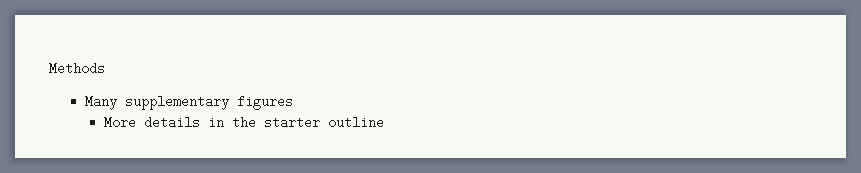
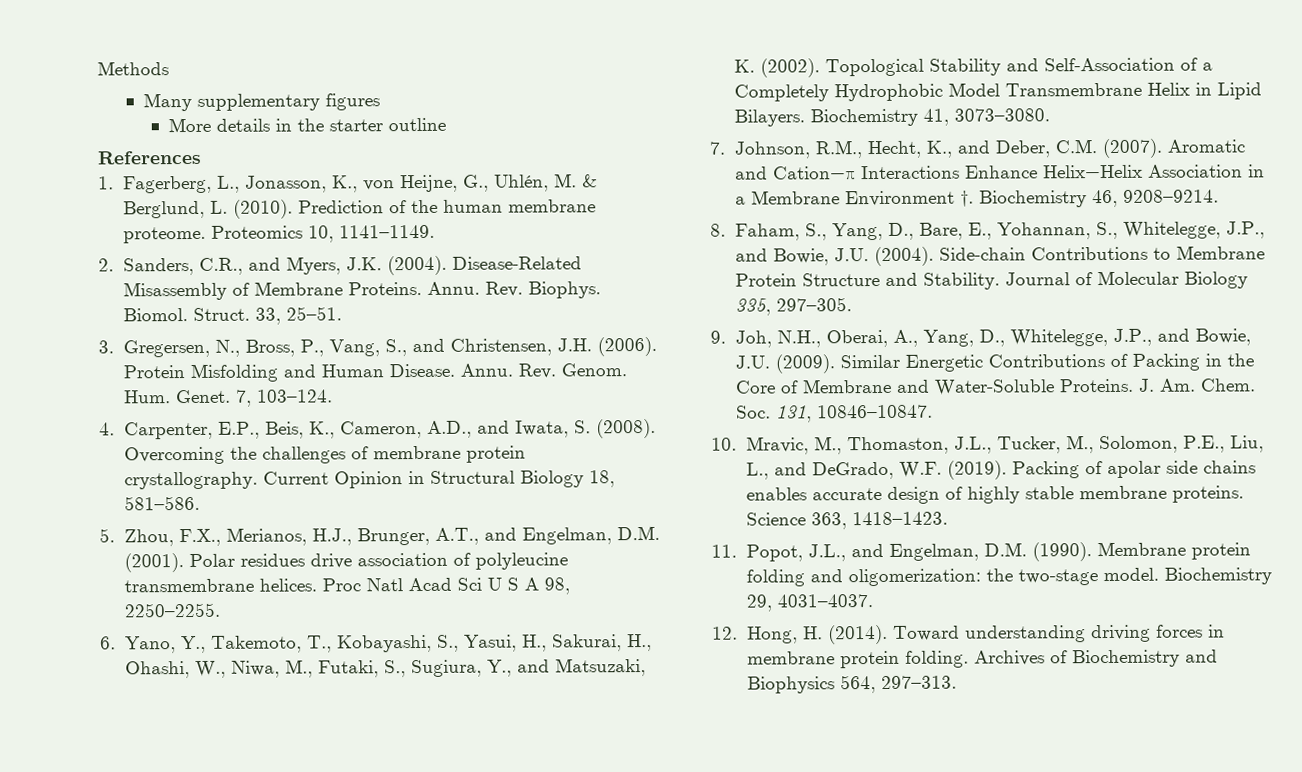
(384, 122) none -> [97,150,202,165] [98,173,599,194] [123,199,597,219] [123,224,436,244] [98,255,583,276] [123,281,602,301] [123,306,343,325] [98,336,658,358] [123,363,628,383] [124,389,334,407] [99,418,657,440] [124,445,527,465] [124,470,616,490] [124,495,201,511] [99,525,661,547] [124,552,569,573] [124,577,571,595] [124,602,222,618] [100,633,653,654] [125,658,647,679] [734,57,1214,78] [734,82,1263,102] [734,108,1051,127] [709,138,1246,159] [735,164,1266,180] [735,189,1220,208] [710,221,1266,241] [735,245,1266,267] [735,270,1249,290] [735,297,853,316] [710,328,1252,348] [735,353,1255,374] [735,378,1257,396] [736,404,934,423] [711,435,1264,455] [745,460,1256,480] [745,485,1244,504] [745,511,948,530] [711,541,1251,562] [745,567,1272,587] [745,594,873,612] [712,624,1225,645] [746,649,1218,669] [746,675,957,694] // References // 1. Fagerberg, L., Jonasson, K., von Heijne, G., Uhlén, M. & Berglund, L. (2010). Prediction of the human membrane proteome. Proteomics 10, 1141–1149. // 2. Sanders, C.R., and Myers, J.K. (2004). Disease-Related Misassembly of Membrane Proteins. Annu. Rev. Biophys. Biomol. Struct. 33, 25–51. // 3. Gregersen, N., Bross, P., Vang, S., and Christensen, J.H. (2006). Protein Misfolding and Human Disease. Annu. Rev. Genom. Hum. Genet. 7, 103–124. // 4. Carpenter, E.P., Beis, K., Cameron, A.D., and Iwata, S. (2008). Overcoming the challenges of membrane protein crystallography. Current Opinion in Structural Biology 18, 581–586. // 5. Zhou, F.X., Merianos, H.J., Brunger, A.T., and Engelman, D.M. (2001). Polar residues drive association of polyleucine transmembrane helices. Proc Natl Acad Sci U S A 98, 2250–2255. // 6. Yano, Y., Takemoto, T., Kobayashi, S., Yasui, H., Sakurai, H., Ohashi, W., Niwa, M., Futaki, S., Sugiura, Y., and Matsuzaki, K. (2002). Topological Stability and Self-Association of a Completely Hydrophobic Model Transmembrane Helix in Lipid Bilayers. Biochemistry 41, 3073–3080. // 7. Johnson, R.M., Hecht, K., and Deber, C.M. (2007). Aromatic and Cation−π Interactions Enhance Helix−Helix Association in a Membrane Environment †. Biochemistry 46, 9208–9214. // 8. Faham, S., Yang, D., Bare, E., Yohannan, S., Whitelegge, J.P., and Bowie, J.U. (2004). Side-chain Contributions to Membrane Protein Structure and Stability. Journal of Molecular Biology 335, 297–305. // 9. Joh, N.H., Oberai, A., Yang, D., Whitelegge, J.P., and Bowie, J.U. (2009). Similar Energetic Contributions of Packing in the Core of Membrane and Water-Soluble Proteins. J. Am. Chem. Soc. 131, 10846–10847. // 10. Mravic, M., Thomaston, J.L., Tucker, M., Solomon, P.E., Liu, L., and DeGrado, W.F. (2019). Packing of apolar side chains enables accurate design of highly stable membrane proteins. Science 363, 1418–1423. // 11. Popot, J.L., and Engelman, D.M. (1990). Membrane protein folding and oligomerization: the two-stage model. Biochemistry 29, 4031–4037. // 12. Hong, H. (2014). Toward understanding driving forces in membrane protein folding. Archives of Biochemistry and Biophysics 564, 297–313.

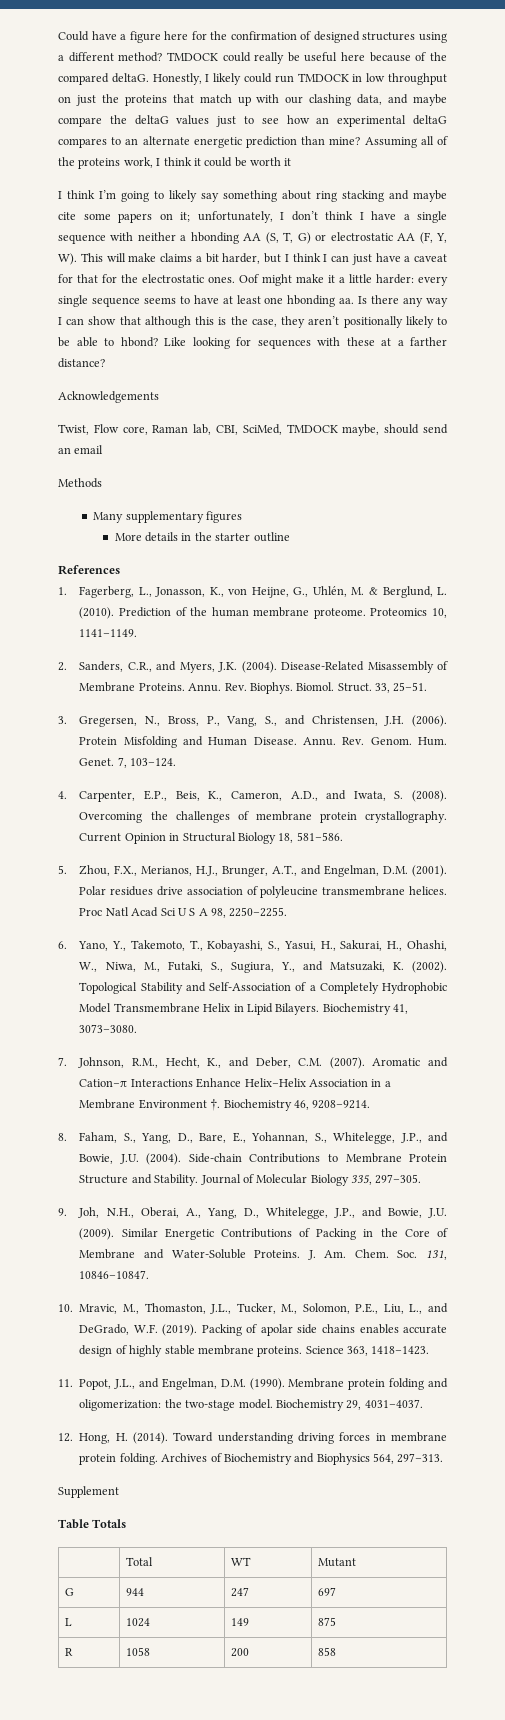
(97, 68) none -> [58,31,447,43] [58,52,447,64] [58,73,448,85] [58,94,448,106] [58,115,448,127] [58,136,448,148] [58,157,292,169] [58,190,447,202] [58,211,447,223] [58,232,447,244] [58,253,447,265] [58,274,448,286] [58,295,448,307] [58,316,447,328] [58,337,447,349] [58,358,105,368] [58,391,159,403] [58,424,449,436] [58,445,104,454] Could have a figure here for the confirmation of designed structures using a different method? TMDOCK could really be useful here because of the compared deltaG. Honestly, I likely could run TMDOCK in low throughput on just the proteins that match up with our clashing data, and maybe compare the deltaG values just to see how an experimental deltaG compares to an alternate energetic prediction than mine? Assuming all of the proteins work, I think it could be worth it // I think I’m going to likely say something about ring stacking and maybe cite some papers on it; unfortunately, I don’t think I have a single sequence with neither a hbonding AA (S, T, G) or electrostatic AA (F, Y, W). This will make claims a bit harder, but I think I can just have a caveat for that for the electrostatic ones. Oof might make it a little harder: every single sequence seems to have at least one hbonding aa. Is there any way I can show that although this is the case, they aren’t positionally likely to be able to hbond? Like looking for sequences with these at a farther distance? // Acknowledgements // Twist, Flow core, Raman lab, CBI, SciMed, TMDOCK maybe, should send an email //
(957, 682) none -> [58,1486,119,1498] [58,1519,127,1529] [126,1557,154,1566] [231,1557,252,1566] [318,1558,357,1567] [65,1588,75,1596] [126,1588,145,1596] [231,1587,250,1597] [318,1587,337,1596] [65,1618,73,1626] [126,1618,151,1627] [231,1618,250,1626] [318,1617,337,1626] [65,1648,74,1656] [126,1647,151,1656] [231,1648,250,1657] [318,1647,337,1656] // Supplement // Table Totals // | Total | WT | Mutant // G | 944 | 247 | 697 // L | 1024 | 149 | 875 // R | 1058 | 200 | 858

